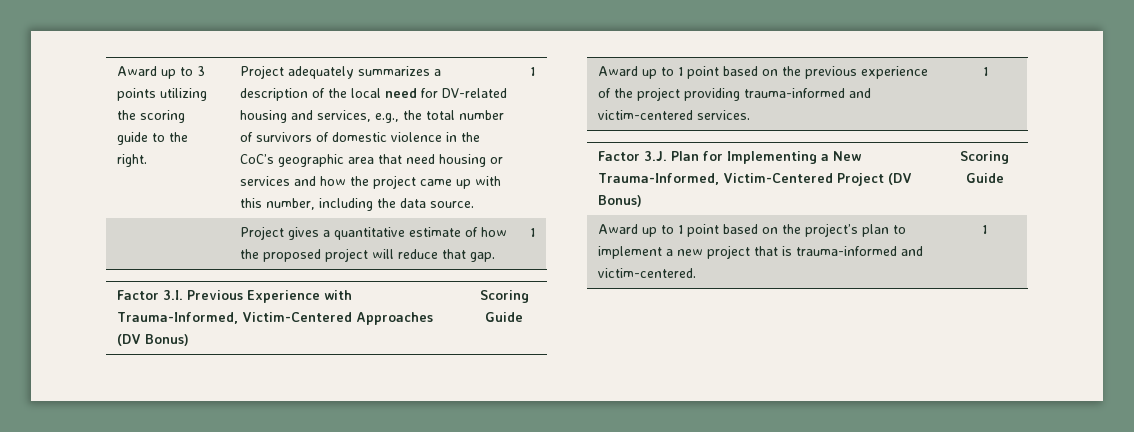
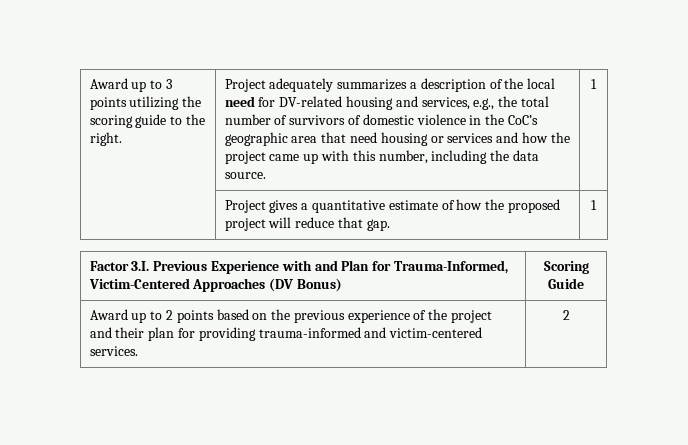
(352, 295) none -> [314,260,392,271] and Plan for
[677,66,719,79] 1 point -> [165,310,214,323] 2 points
(680, 94) none -> [89,327,195,341] and their plan for
[982,67,988,76] [597,151,861,164] [597,173,912,186] [597,195,642,207] [960,151,1009,164] [965,173,1004,183] [597,223,906,237] [597,245,923,259] [597,268,696,278] [982,225,987,234] 1 // Factor 3.J. Plan for Implementing a New Trauma-Informed, Victim-Centered Project (DV Bonus) | Scoring Guide // Award up to 1 point based on the project’s plan to implement a new project that is trauma-informed and victim-centered. | 1 -> [562,310,570,320] 2

